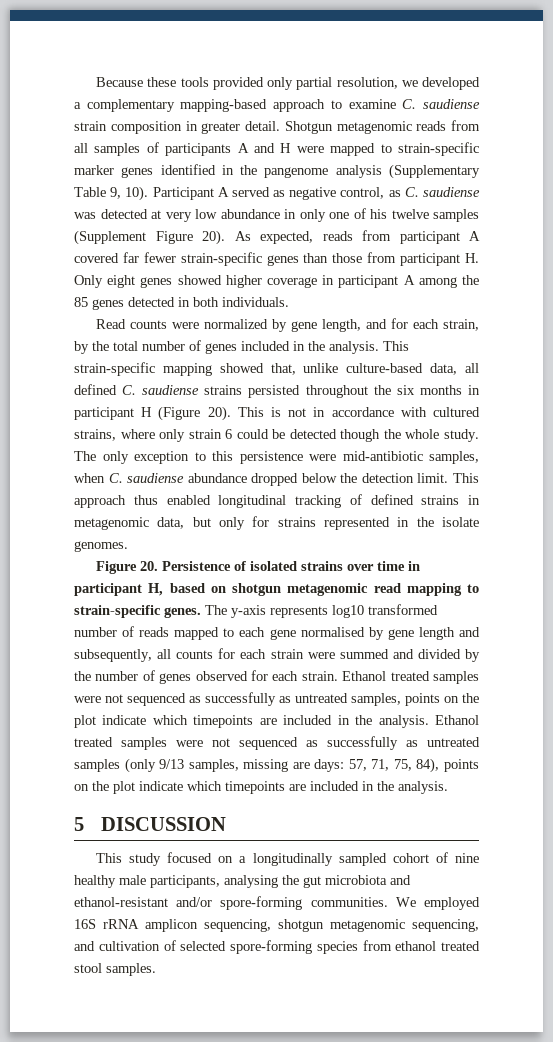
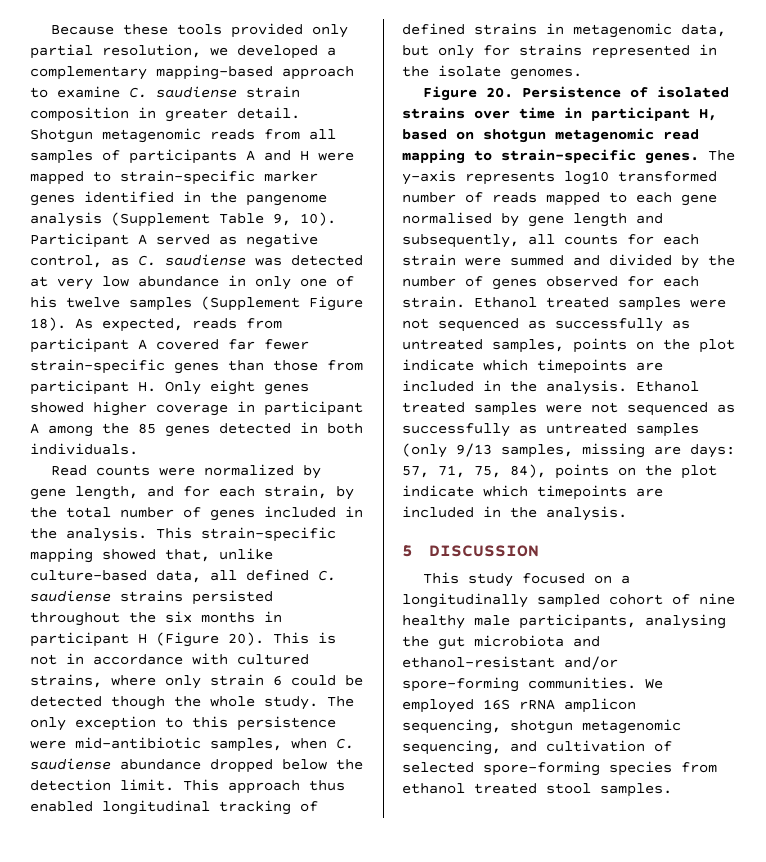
[388,164,480,179] (Supplementary -> [111,212,210,227] (Supplement
[202,230,225,245] 20). -> [30,317,66,331] 18).

